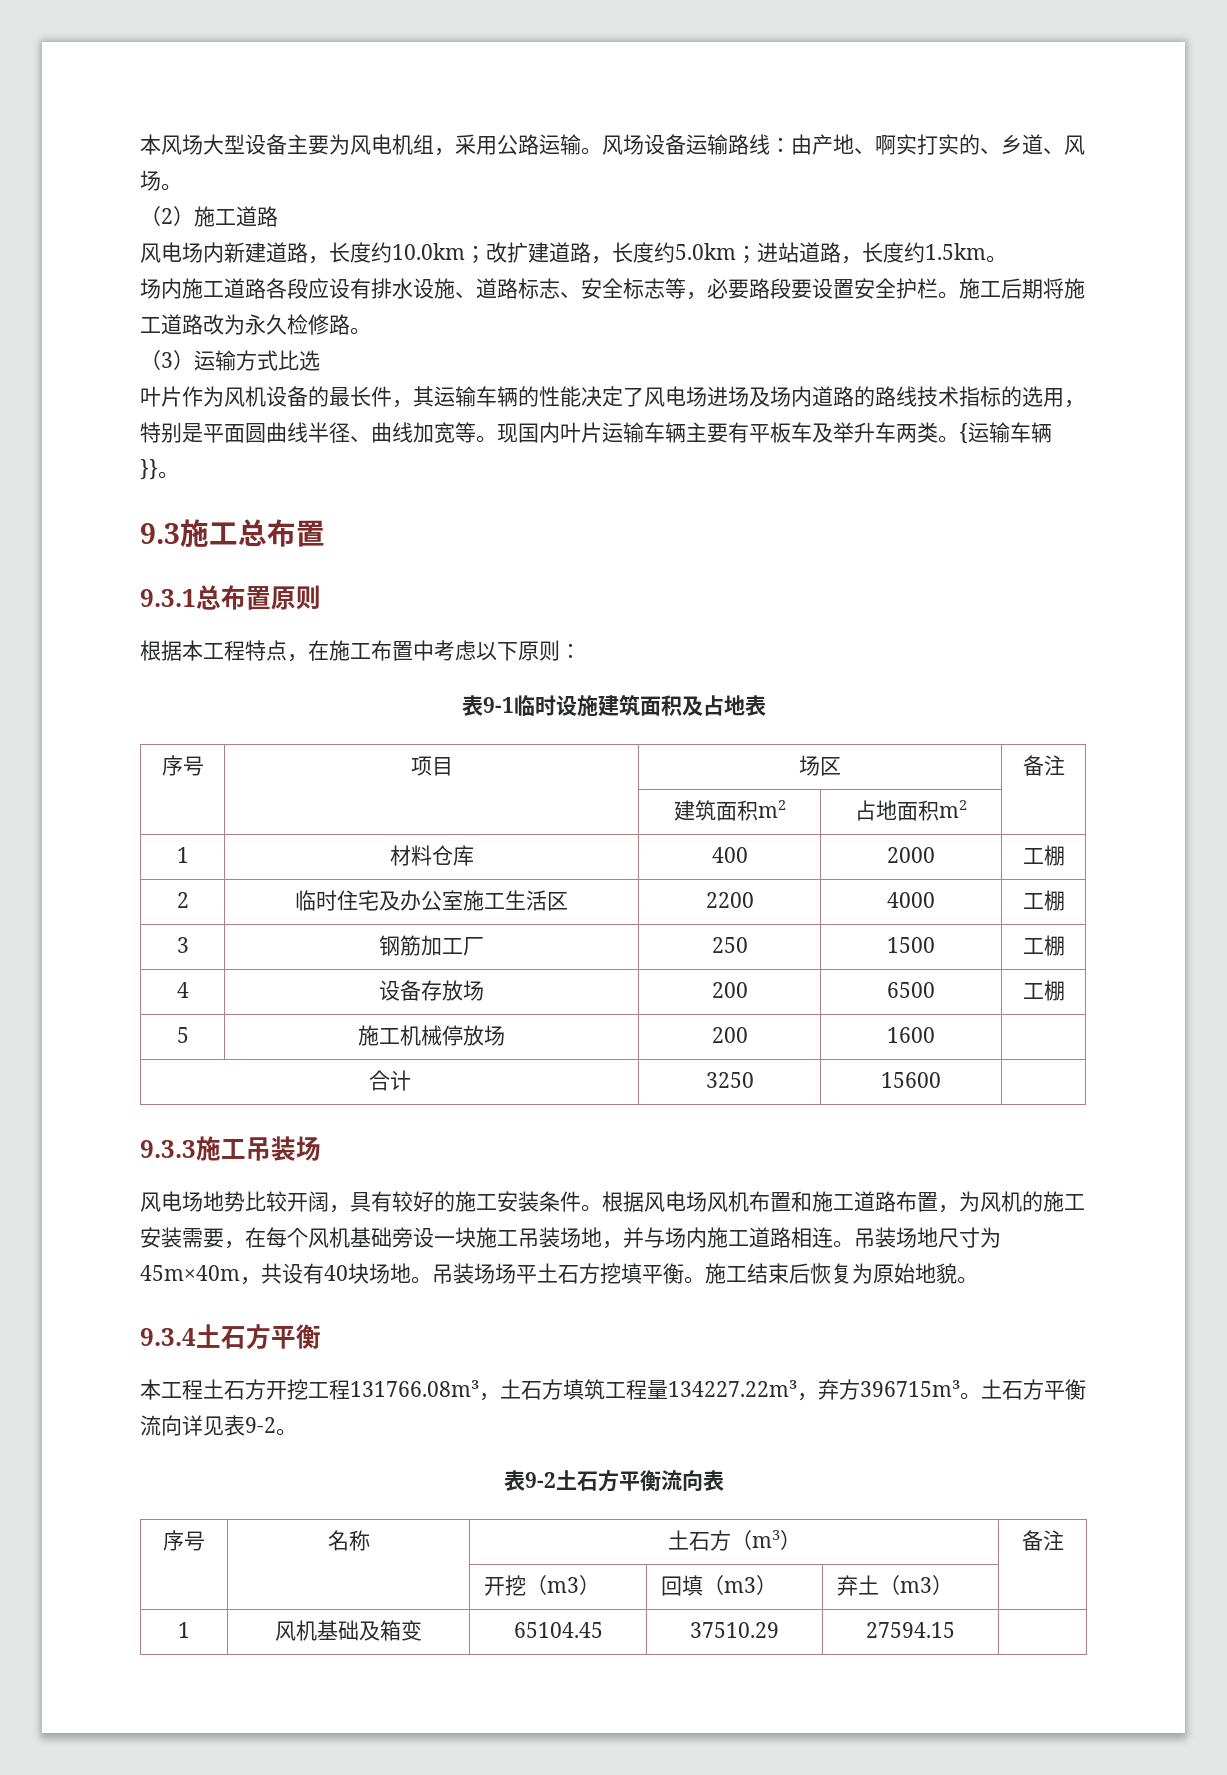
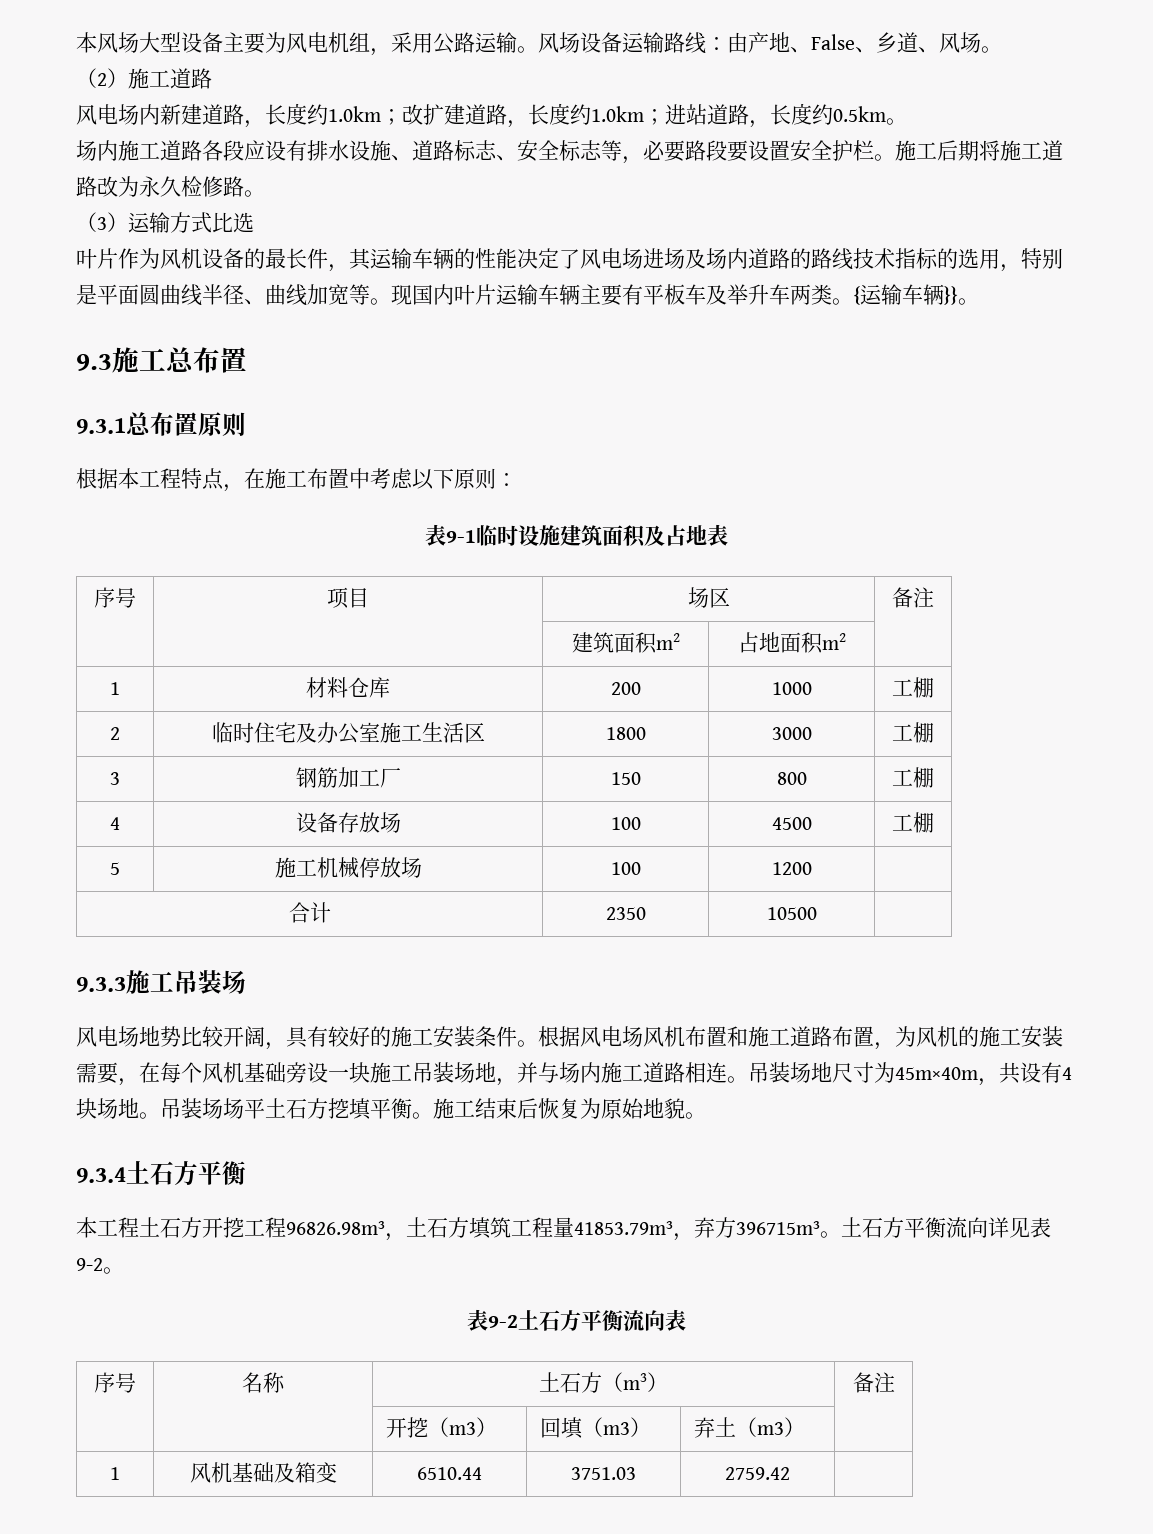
[875,134,980,155] 啊实打实的 -> [811,34,855,50] False
[392,243,465,260] 10.0km -> [328,106,381,122] 1.0km
[675,243,736,260] 5.0km -> [591,106,644,122] 1.0km
[925,243,986,260] 1.5km -> [833,106,886,122] 0.5km
[711,847,748,863] [887,847,935,863] 400 | 2000 -> [610,682,641,695] [771,682,812,695] 200 | 1000
[705,892,754,908] [887,892,935,908] 2200 | 4000 -> [605,727,646,740] [771,727,812,740] 1800 | 3000
[711,937,748,953] [887,937,935,953] 250 | 1500 -> [610,772,641,785] [776,772,807,785] 150 | 800
[711,982,748,998] [887,982,935,998] 200 | 6500 -> [610,817,641,830] [771,817,812,830] 100 | 4500
[711,1027,748,1043] [887,1027,935,1043] 200 | 1600 -> [610,862,641,875] [771,862,812,875] 100 | 1200
[705,1072,754,1088] [881,1072,941,1088] 3250 | 15600 -> [605,907,646,920] [766,907,817,920] 2350 | 10500
[324,1265,348,1281] 40 -> [1062,1067,1072,1080] 4
[350,1380,479,1397] 131766.08m³ -> [286,1221,385,1235] 96826.98m³
[668,1380,797,1397] 134227.22m³ -> [574,1221,673,1235] 41853.79m³
[513,1622,603,1638] [690,1622,779,1638] [866,1622,955,1638] 65104.45 | 37510.29 | 27594.15 -> [417,1467,482,1480] [571,1467,636,1480] [725,1467,790,1480] 6510.44 | 3751.03 | 2759.42

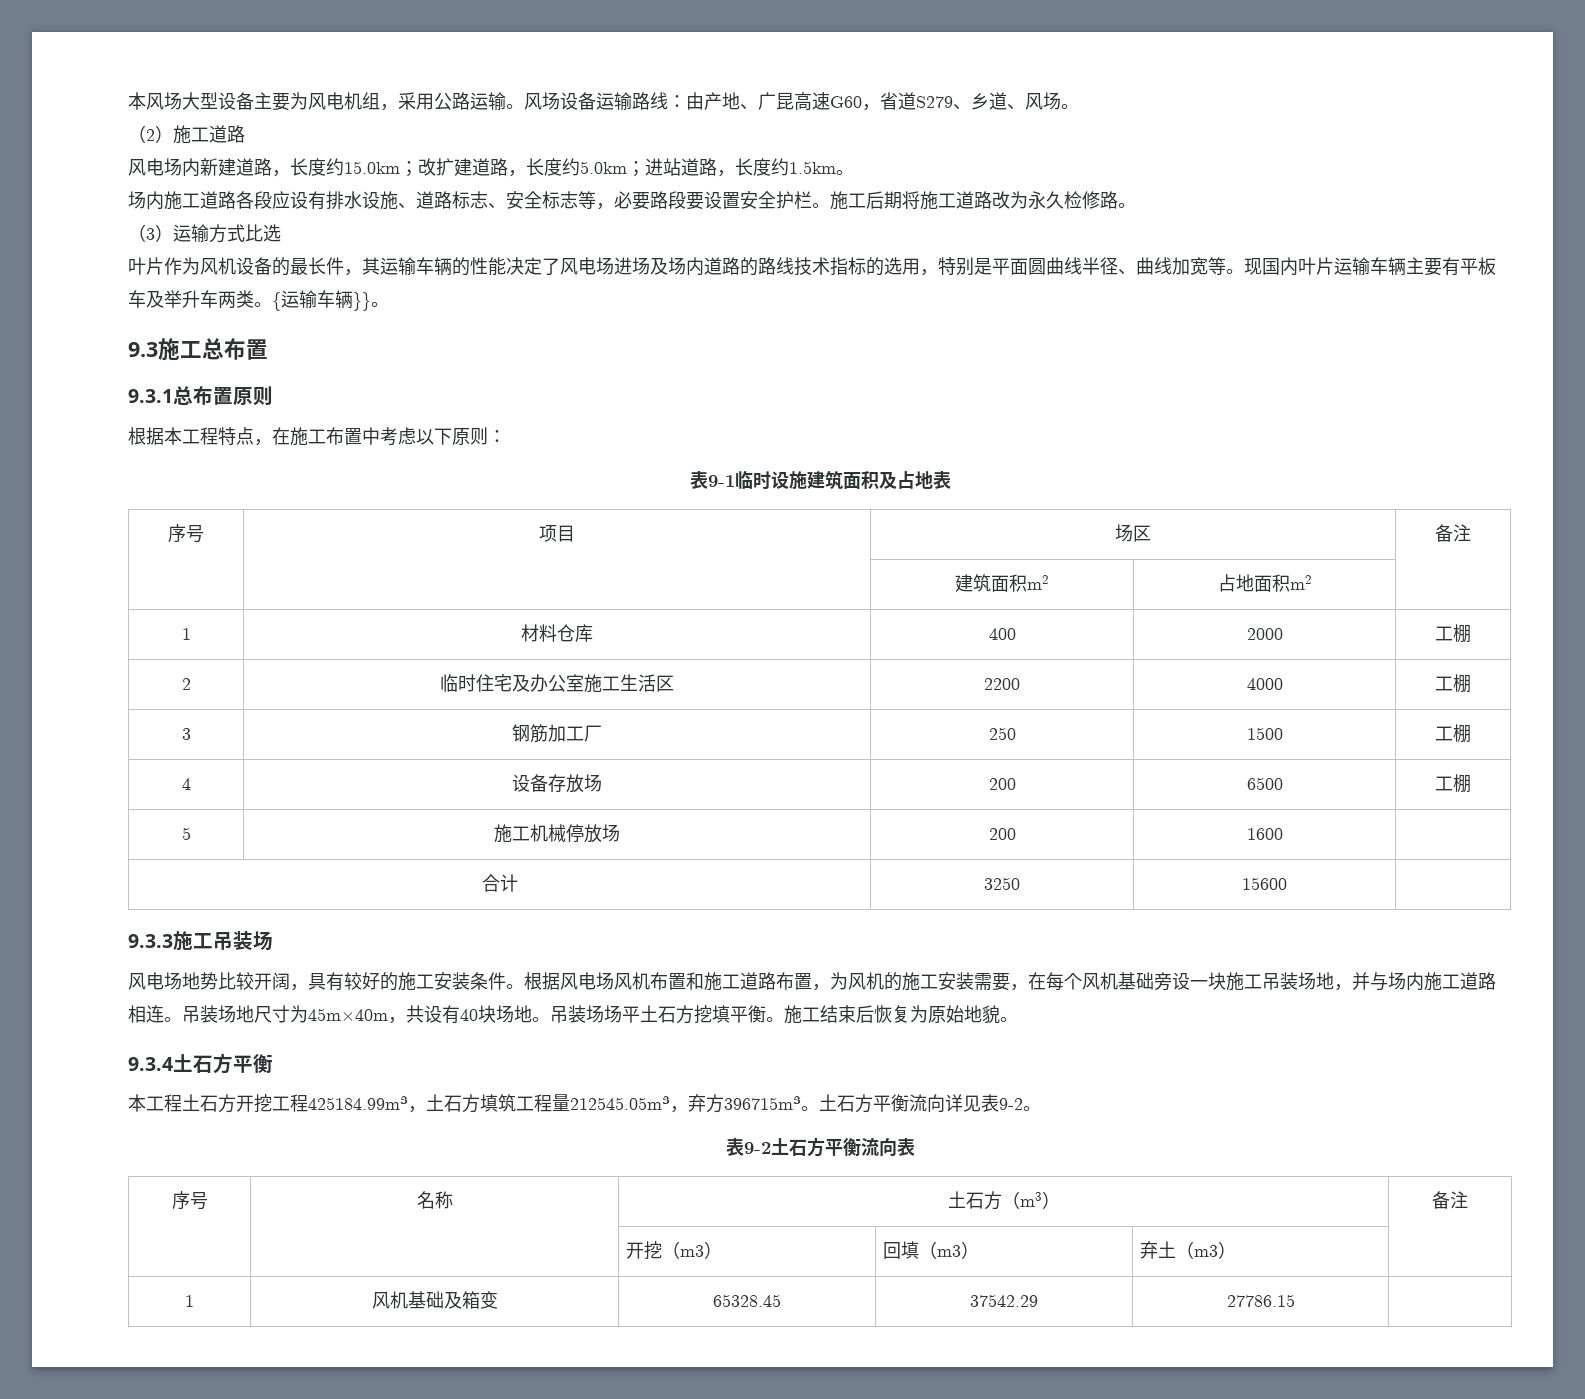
[811,34,855,50] False -> [758,92,953,111] 广昆高速G60，省道S279
[328,106,381,122] 1.0km -> [344,161,400,174] 15.0km
[591,106,644,122] 1.0km -> [580,161,627,174] 5.0km
[833,106,886,122] 0.5km -> [789,161,836,174] 1.5km
[610,682,641,695] [771,682,812,695] 200 | 1000 -> [988,628,1016,640] [1246,628,1283,640] 400 | 2000
[605,727,646,740] [771,727,812,740] 1800 | 3000 -> [984,678,1020,690] [1246,678,1283,690] 2200 | 4000
[610,772,641,785] [776,772,807,785] 150 | 800 -> [988,727,1016,740] [1246,727,1283,740] 250 | 1500
[610,817,641,830] [771,817,812,830] 100 | 4500 -> [988,778,1016,790] [1246,777,1283,790] 200 | 6500
[610,862,641,875] [771,862,812,875] 100 | 1200 -> [988,828,1016,840] [1246,828,1283,840] 200 | 1600
[605,907,646,920] [766,907,817,920] 2350 | 10500 -> [984,877,1020,890] [1242,877,1287,890] 3250 | 15600
[1062,1067,1072,1080] 4 -> [460,1009,478,1021] 40
[286,1221,385,1235] 96826.98m³ -> [308,1096,408,1110] 425184.99m³
[574,1221,673,1235] 41853.79m³ -> [570,1096,670,1110] 212545.05m³
[417,1467,482,1480] [571,1467,636,1480] [725,1467,790,1480] 6510.44 | 3751.03 | 2759.42 -> [713,1294,781,1307] [970,1294,1038,1307] [1226,1294,1295,1307] 65328.45 | 37542.29 | 27786.15

